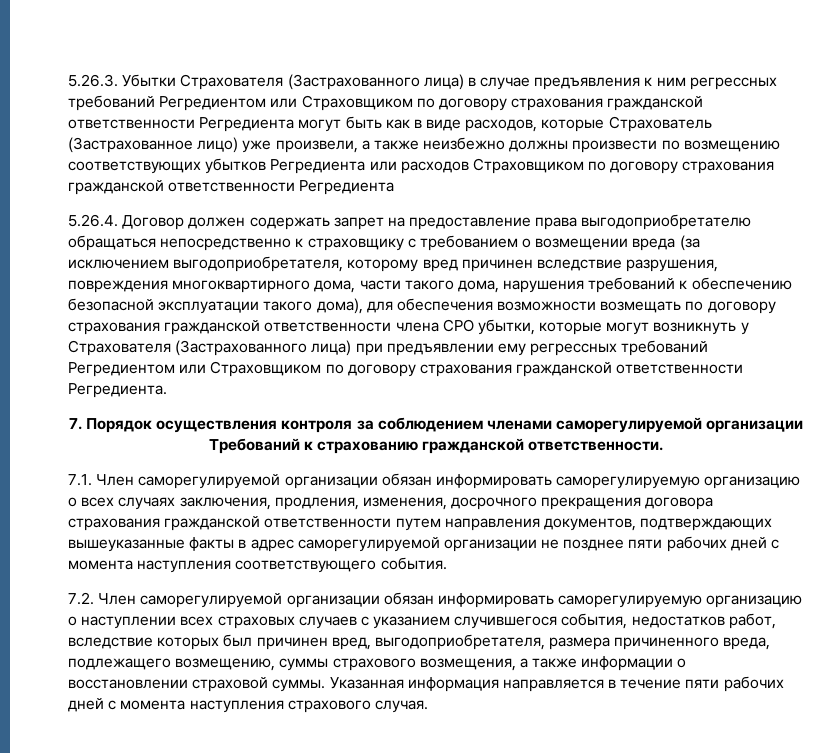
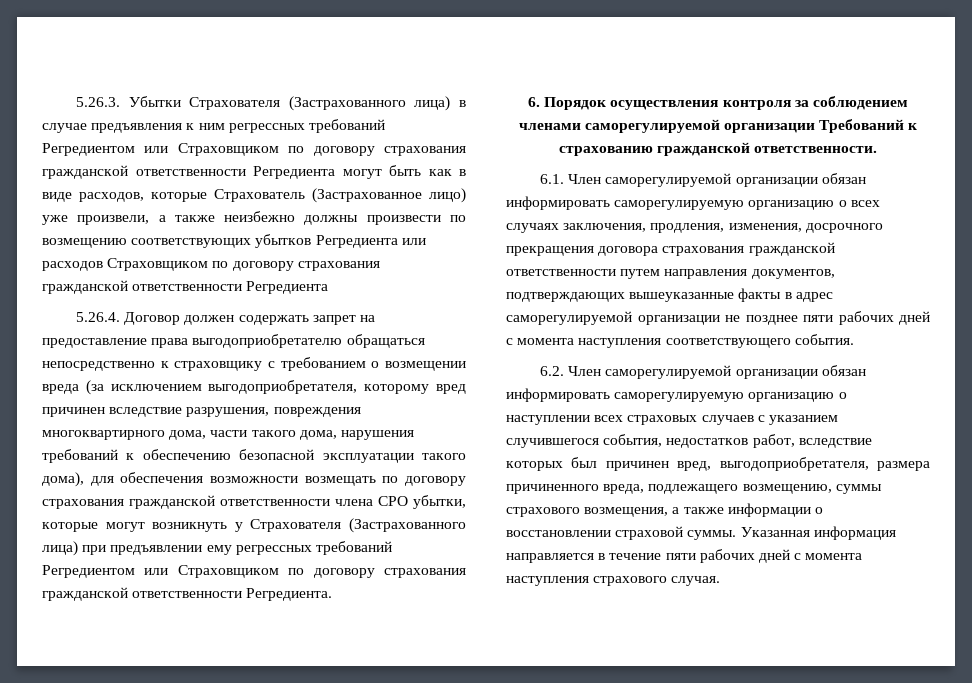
[68,418,82,430] 7. -> [528,97,541,107] 6.
[68,474,92,486] 7.1. -> [539,174,564,184] 6.1.
[68,592,94,605] 7.2. -> [539,366,564,376] 6.2.

